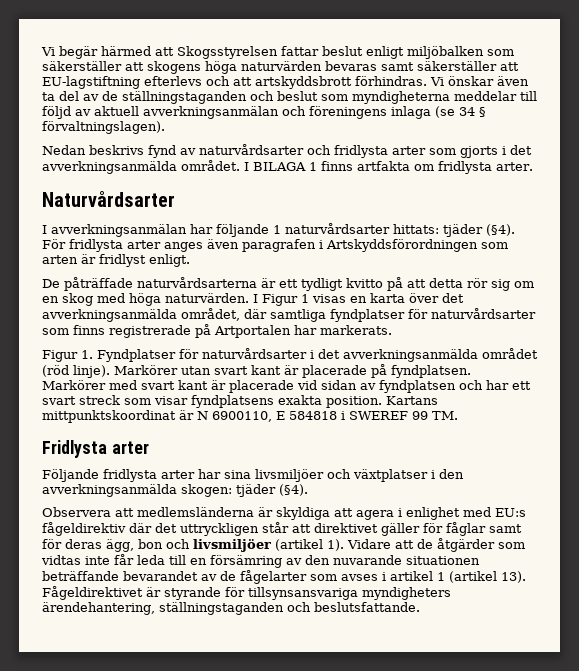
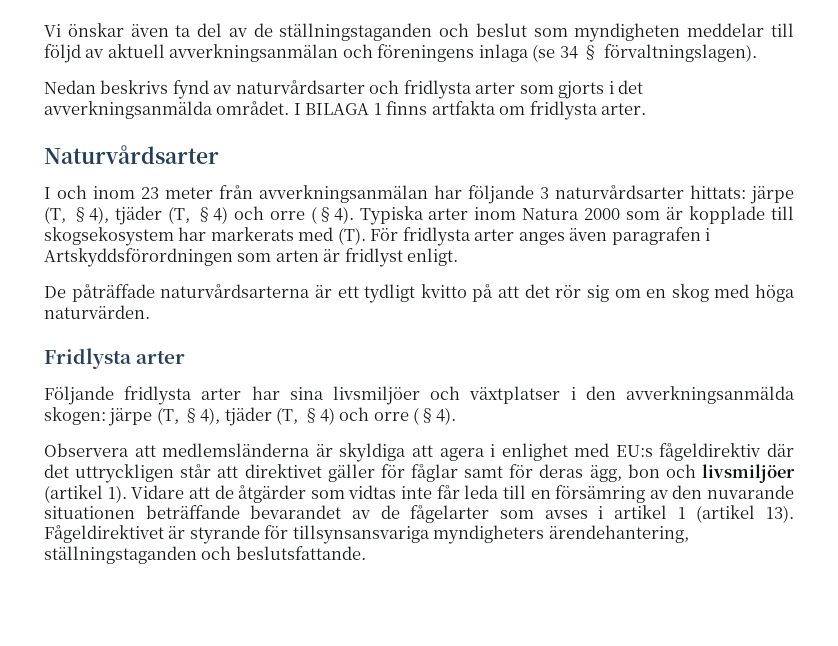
[41,46,514,59] [42,61,519,74] [42,76,444,89] Vi begär härmed att Skogsstyrelsen fattar beslut enligt miljöbalken som säkerställer att skogens höga naturvärden bevaras samt säkerställer att EU-lagstiftning efterlevs och att artskyddsbrott förhindras. Vi -> [44,24,61,37] Vi
[352,91,450,104] myndigheterna -> [574,23,681,42] myndigheten
(47, 229) none -> [57,185,253,199] och inom 23 meter från
[273,225,281,234] 1 -> [540,187,549,199] 3
[443,224,515,237] tjäder (§4). -> [750,186,794,204] [44,206,794,225] [44,227,366,246] järpe (T, §4), tjäder (T, §4) och orre (§4). Typiska arter inom Natura 2000 som är kopplade till skogsekosystem har markerats med (T).
[429,278,463,288] detta -> [524,284,550,298] det
[253,293,464,306] [42,308,536,322] [42,324,392,338] [42,348,538,362] [42,364,471,378] [42,380,531,393] [42,395,438,408] [42,410,458,423] I Figur 1 visas en karta över det avverkningsanmälda området, där samtliga fyndplatser för naturvårdsarter som finns registrerade på Artportalen har markerats. // Figur 1. Fyndplatser för naturvårdsarter i det avverkningsanmälda området (röd linje). Markörer utan svart kant är placerade på fyndplatsen. Markörer med svart kant är placerade vid sidan av fyndplatsen och har ett svart streck som visar fyndplatsens exakta position. Kartans mittpunktskoordinat är N 6900110, E 584818 i SWEREF 99 TM. -> (150, 312) none
[236,484,276,497] tjäder -> [108,407,409,426] järpe (T, §4), tjäder (T, §4) och orre

